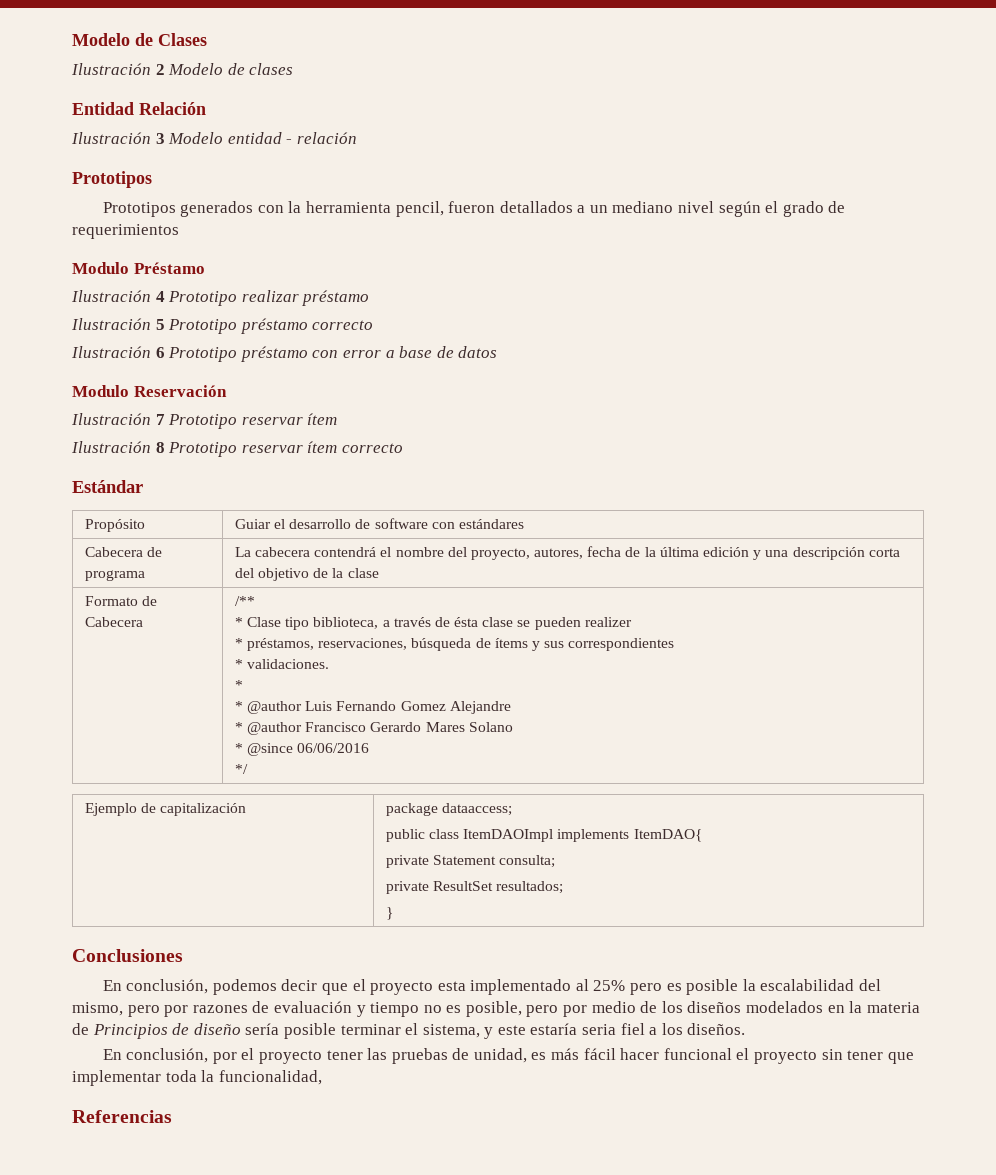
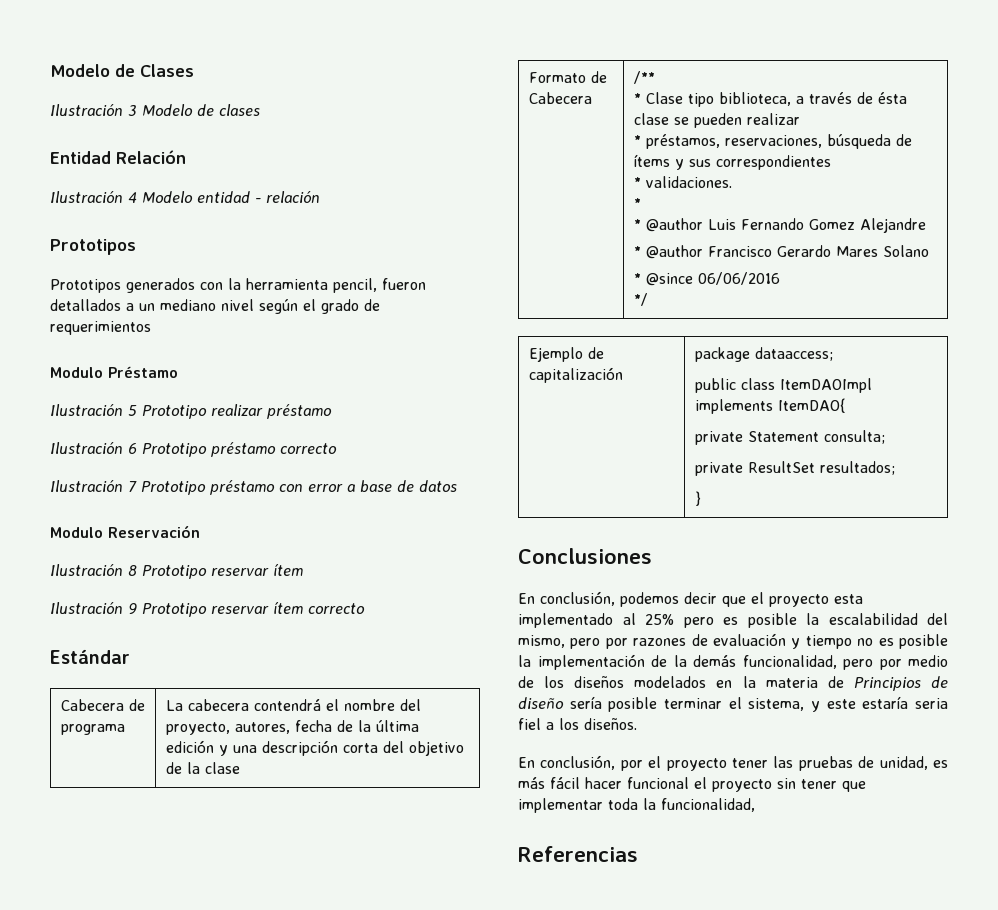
[155,64,165,75] 2 -> [128,105,137,116] 3
[155,133,165,144] 3 -> [128,192,137,203] 4
[155,291,165,302] 4 -> [128,405,137,416] 5
[155,319,165,330] 5 -> [128,443,137,454] 6
[155,347,165,358] 6 -> [128,481,137,492] 7
[155,414,165,425] 7 -> [128,565,137,576] 8
[155,442,165,453] 8 -> [128,603,137,614] 9
[84,519,145,532] [234,518,524,529] // Propósito | Guiar el desarrollo de software con estándares -> (130, 656) none
[584,617,632,627] realizer -> [746,113,800,125] realizar
[465,1001,522,1017] posible, -> [898,634,948,649] [518,654,837,670] posible la implementación de la demás funcionalidad,

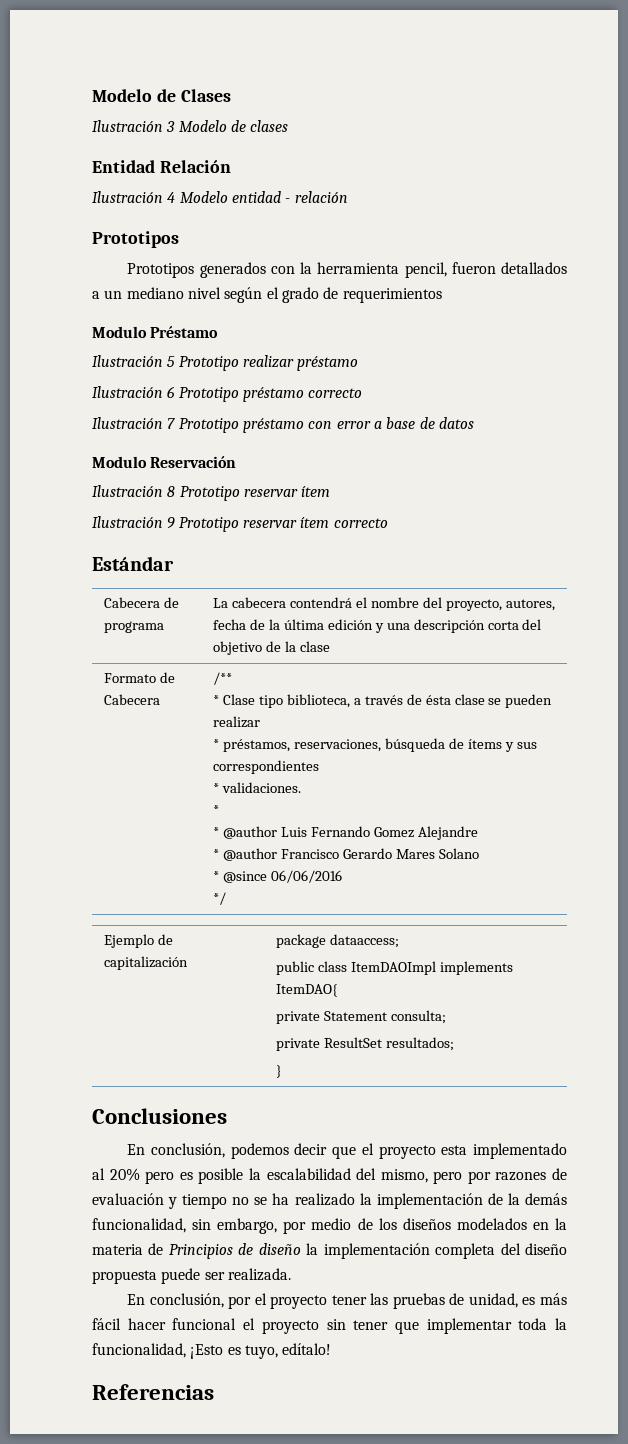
[645,614,674,625] 25% -> [109,1168,140,1181] 20%
[878,634,948,649] es posible -> [254,1193,355,1206] se ha realizado
[843,659,873,670] pero -> [192,1218,278,1234] sin embargo,
[569,696,948,712] [518,718,637,730] sería posible terminar el sistema, y este estaría seria fiel a los diseños. -> [306,1243,568,1259] [92,1268,291,1284] la implementación completa del diseño propuesta puede ser realizada.
(755, 805) none -> [190,1343,332,1359] ¡Esto es tuyo, edítalo!

